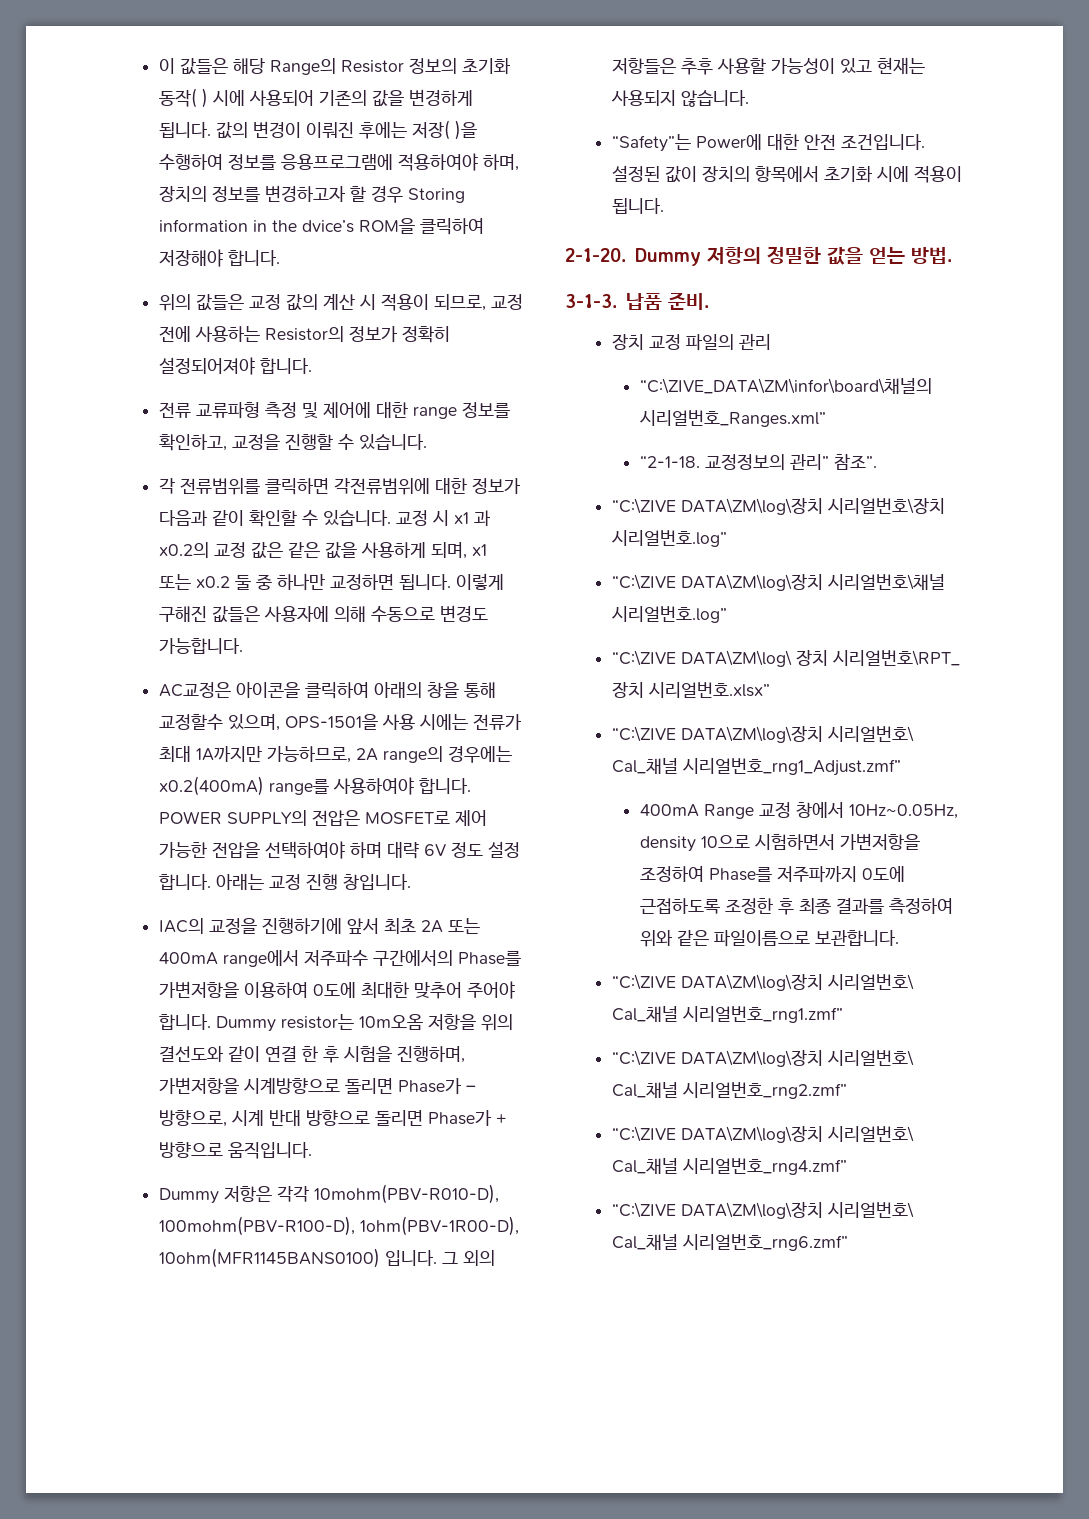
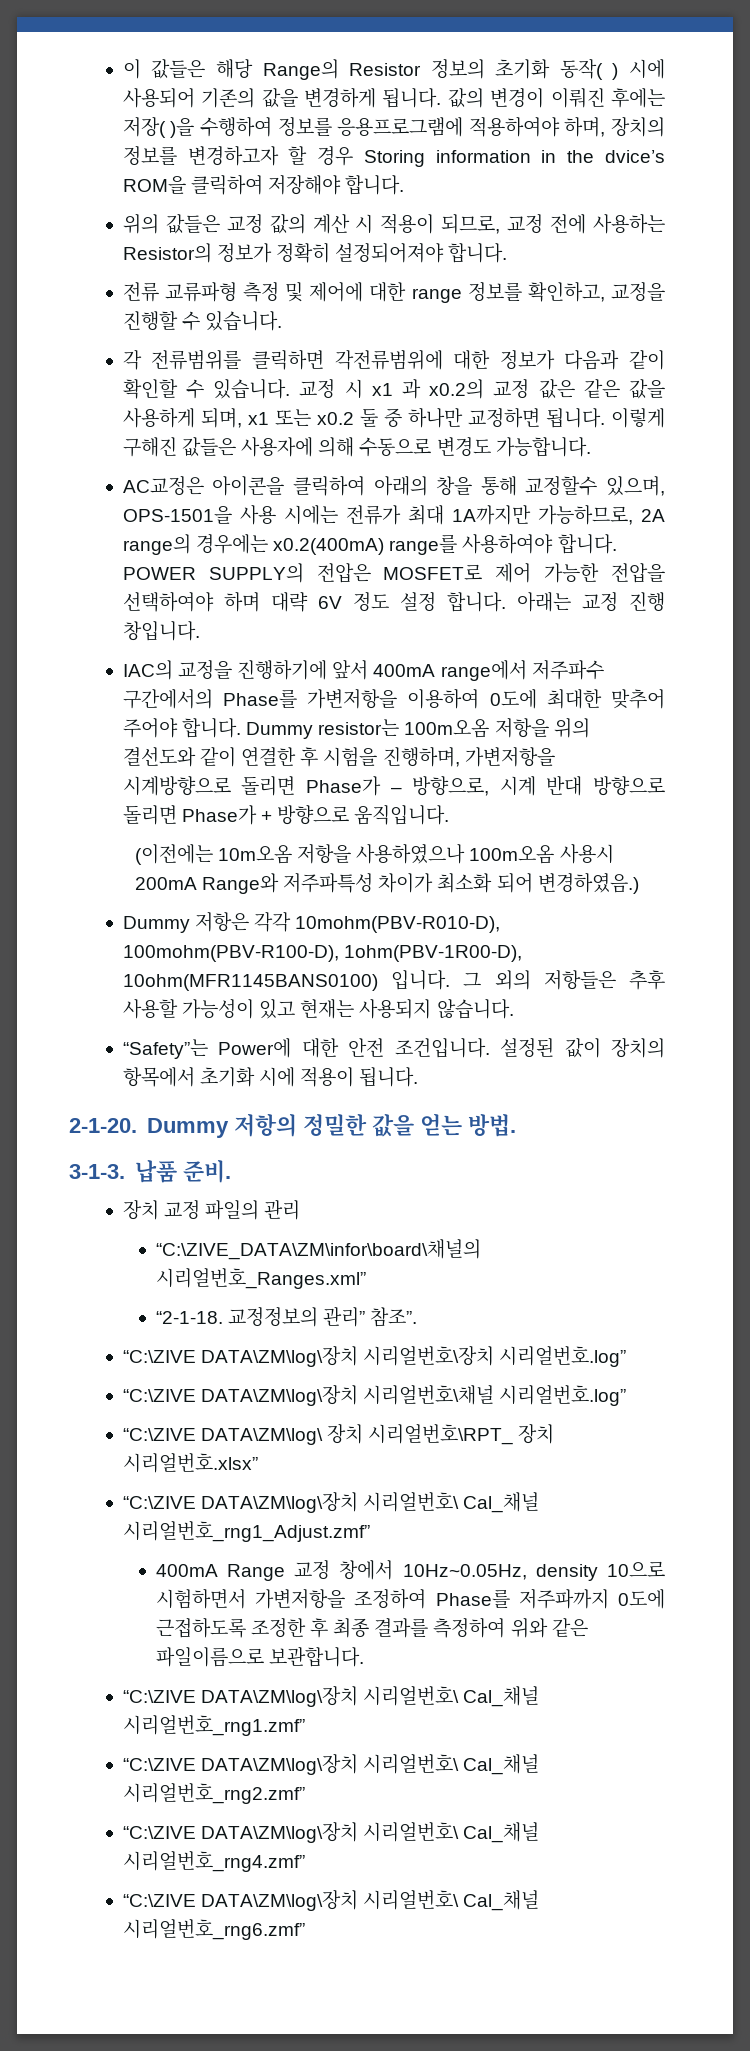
[384,918,481,934] 최초 2A 또는 -> (369, 670) none
[359,1014,424,1030] 10m오옴 -> [404,719,490,738] 100m오옴
[265,1046,319,1062] 연결 한 -> [241,747,297,766] 연결한
(313, 1150) none -> [134,844,614,865] [134,873,639,894] // (이전에는 10m오옴 저항을 사용하였으나 100m오옴 사용시 200mA Range와 저주파특성 차이가 최소화 되어 변경하였음.)

